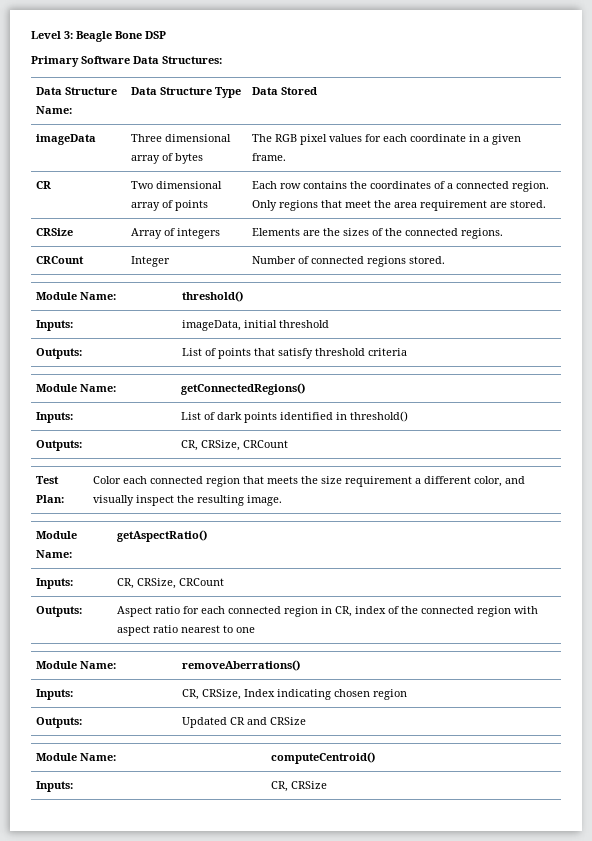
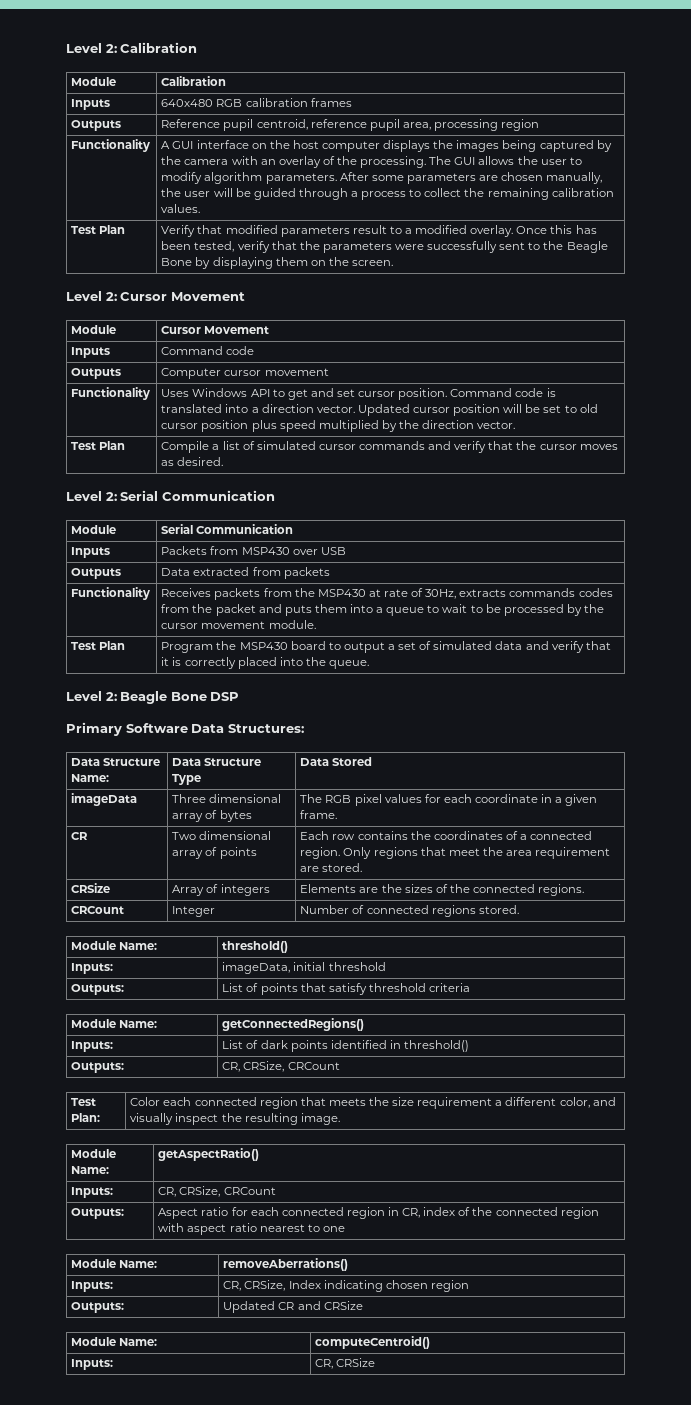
[31,31,73,39] Level 3: -> [66,42,198,53] [71,77,117,86] [161,76,227,86] [71,99,111,110] [161,98,352,107] [71,120,122,131] [161,119,540,131] [71,139,151,152] [161,140,612,152] [161,156,582,168] [161,172,603,184] [161,188,614,200] [161,204,201,213] [71,225,126,234] [161,225,597,237] [161,241,608,253] [161,257,394,269] [66,291,245,301] [71,325,117,334] [161,326,270,334] [71,347,111,358] [161,346,255,355] [71,368,122,379] [161,368,329,379] [71,387,151,400] [161,388,556,400] [161,404,598,416] [161,420,516,432] [71,441,126,450] [161,441,618,453] [161,457,224,466] [66,490,275,501] [71,525,117,534] [161,524,294,534] [71,547,111,558] [161,546,346,555] [71,568,122,579] [161,567,330,579] [71,587,151,600] [161,588,613,600] [161,604,604,616] [161,620,316,629] [71,641,126,650] [161,641,611,653] [161,657,370,669] [66,691,117,701] Level 2: Calibration // Module | Calibration // Inputs | 640x480 RGB calibration frames // Outputs | Reference pupil centroid, reference pupil area, processing region // Functionality | A GUI interface on the host computer displays the images being captured by the camera with an overlay of the processing. The GUI allows the user to modify algorithm parameters. After some parameters are chosen manually, the user will be guided through a process to collect the remaining calibration values. // Test Plan | Verify that modified parameters result to a modified overlay. Once this has been tested, verify that the parameters were successfully sent to the Beagle Bone by displaying them on the screen. // Level 2: Cursor Movement // Module | Cursor Movement // Inputs | Command code // Outputs | Computer cursor movement // Functionality | Uses Windows API to get and set cursor position. Command code is translated into a direction vector. Updated cursor position will be set to old cursor position plus speed multiplied by the direction vector. // Test Plan | Compile a list of simulated cursor commands and verify that the cursor moves as desired. // Level 2: Serial Communication // Module | Serial Communication // Inputs | Packets from MSP430 over USB // Outputs | Data extracted from packets // Functionality | Receives packets from the MSP430 at rate of 30Hz, extracts commands codes from the packet and puts them into a queue to wait to be processed by the cursor movement module. // Test Plan | Program the MSP430 board to output a set of simulated data and verify that it is correctly placed into the queue. // Level 2:

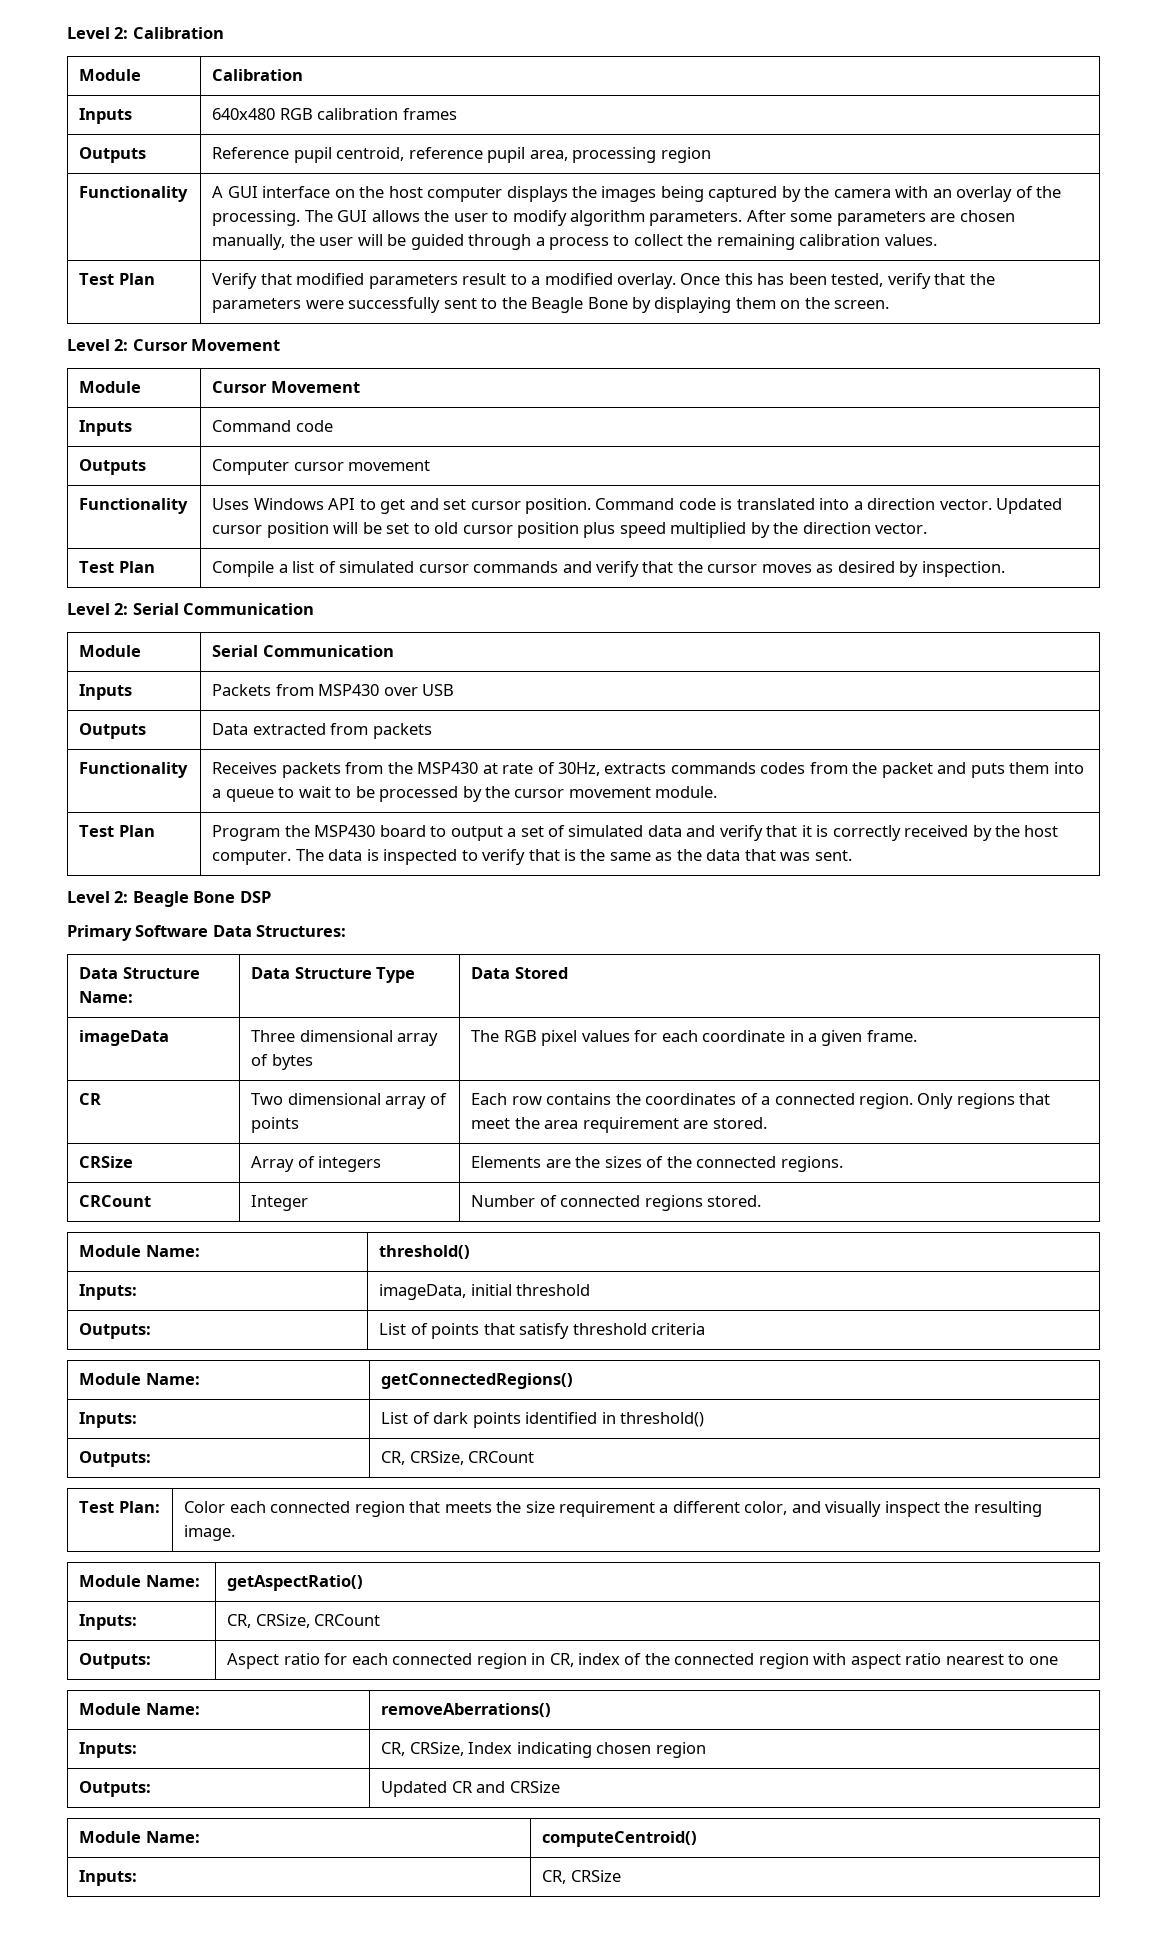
[177,457,224,466] desired. -> [837,561,1005,577] desired by inspection.
[237,657,370,669] placed into the queue. -> [904,825,1059,841] [212,849,852,865] received by the host computer. The data is inspected to verify that is the same as the data that was sent.

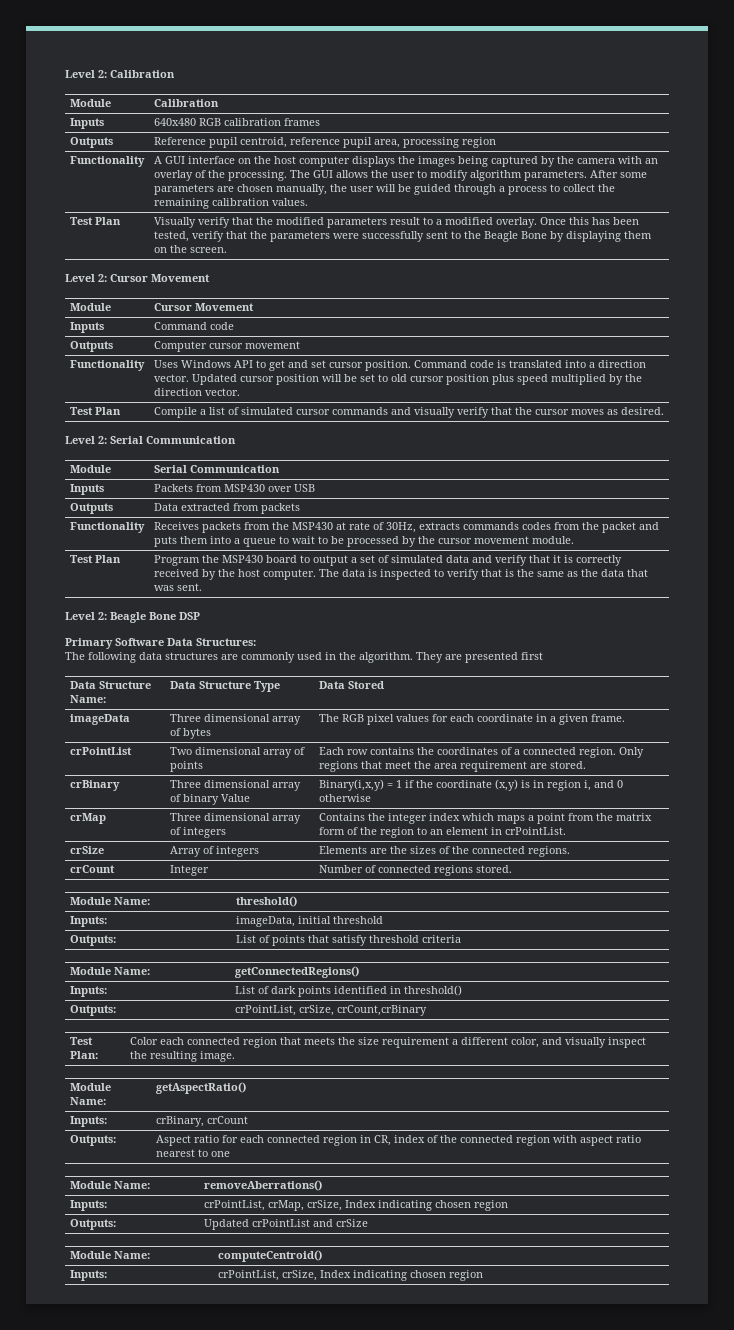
[212,273,292,289] Verify that -> [153,217,273,228] Visually verify that the
(592, 567) none -> [413,407,455,418] visually
[837,561,1005,577] desired by inspection. -> [620,407,664,415] desired.
(347, 931) none -> [65,652,543,663] // The following data structures are commonly used in the algorithm. They are presented first
[79,1093,102,1105] CR -> [69,747,132,755] crPointList
[79,1156,134,1168] CRSize -> [69,780,120,791] [169,780,301,791] [169,794,250,805] [318,779,623,791] [318,794,371,802] [69,813,106,824] [169,813,301,824] [169,827,226,838] [318,813,652,824] [318,827,566,838] [69,846,104,854] crBinary | Three dimensional array of binary Value | Binary(i,x,y) = 1 if the coordinate (x,y) is in region i, and 0 otherwise // crMap | Three dimensional array of integers | Contains the integer index which maps a point from the matrix form of the region to an element in crPointList. // crSize
[79,1195,152,1207] CRCount -> [69,865,115,873] crCount
[381,1451,535,1465] CR, CRSize, CRCount -> [234,1005,427,1016] crPointList, crSize, crCount,crBinary
[227,1614,381,1628] CR, CRSize, CRCount -> [155,1116,248,1127] crBinary, crCount
[381,1742,464,1756] CR, CRSize, -> [203,1200,342,1211] crPointList, crMap, crSize,
[451,1781,560,1793] CR and CRSize -> [251,1219,368,1227] crPointList and crSize
[542,1870,621,1884] CR, CRSize -> [217,1270,483,1281] crPointList, crSize, Index indicating chosen region

